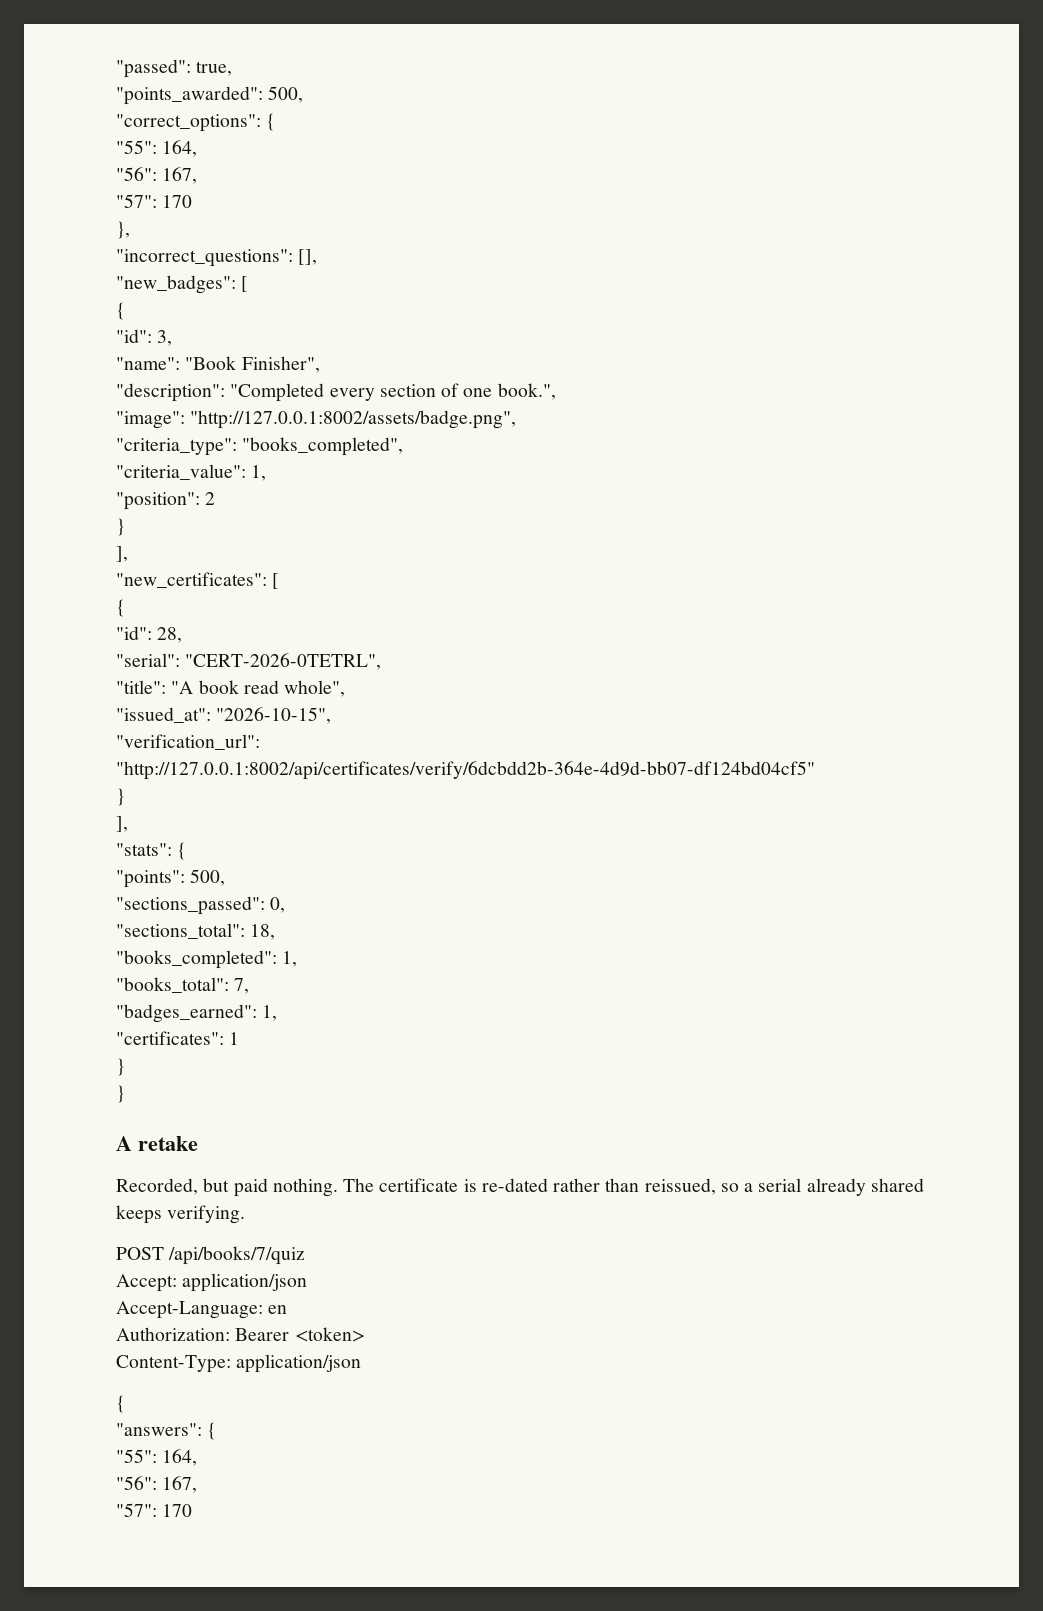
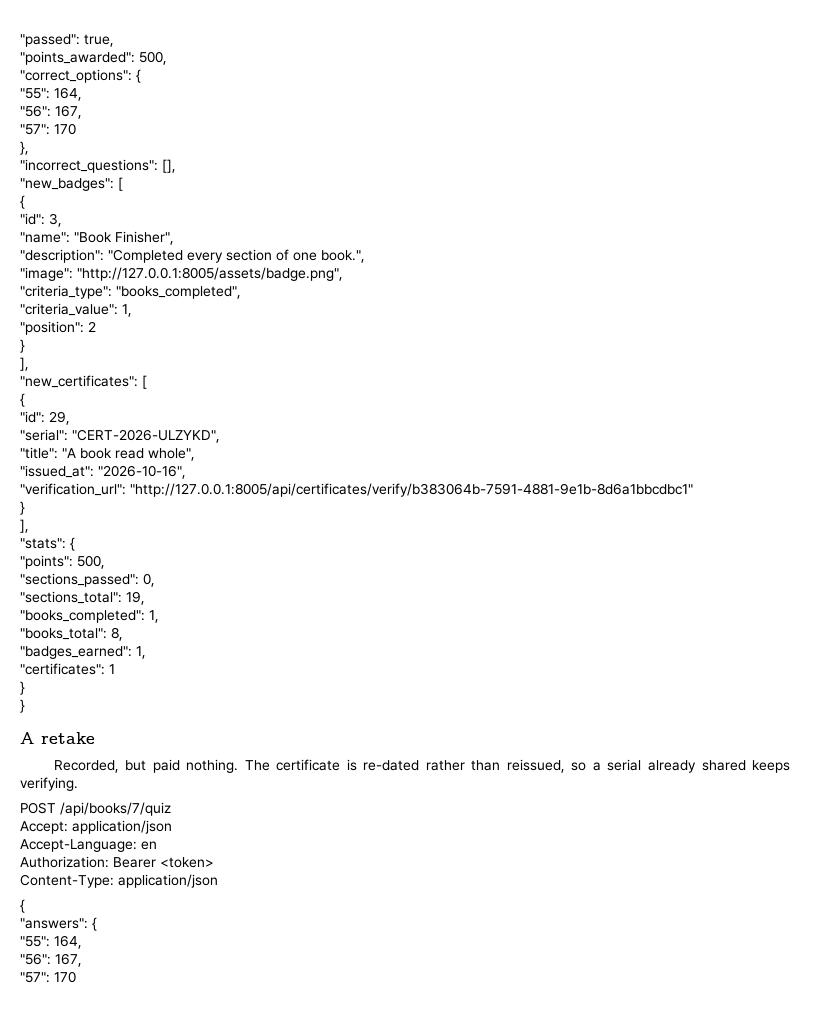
[190,410,517,429] "http://127.0.0.1:8002/assets/badge.png", -> [77,267,343,281] "http://127.0.0.1:8005/assets/badge.png",
[157,627,183,643] 28, -> [49,411,70,425] 29,
[185,653,382,670] "CERT-2026-0TETRL", -> [72,429,220,443] "CERT-2026-ULZYKD",
[216,707,332,724] "2026-10-15", -> [98,465,186,479] "2026-10-16",
[116,761,815,780] "http://127.0.0.1:8002/api/certificates/verify/6dcbdd2b-364e-4d9d-bb07-df124bd04cf5" -> [130,483,693,497] "http://127.0.0.1:8005/api/certificates/verify/b383064b-7591-4881-9e1b-8d6a1bbcdbc1"
[250,924,276,940] 18, -> [126,591,145,605] 19,
[234,978,250,994] 7, -> [111,627,123,641] 8,

